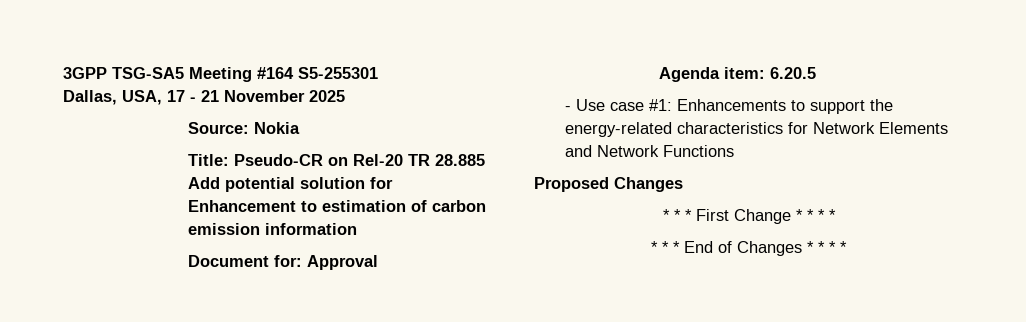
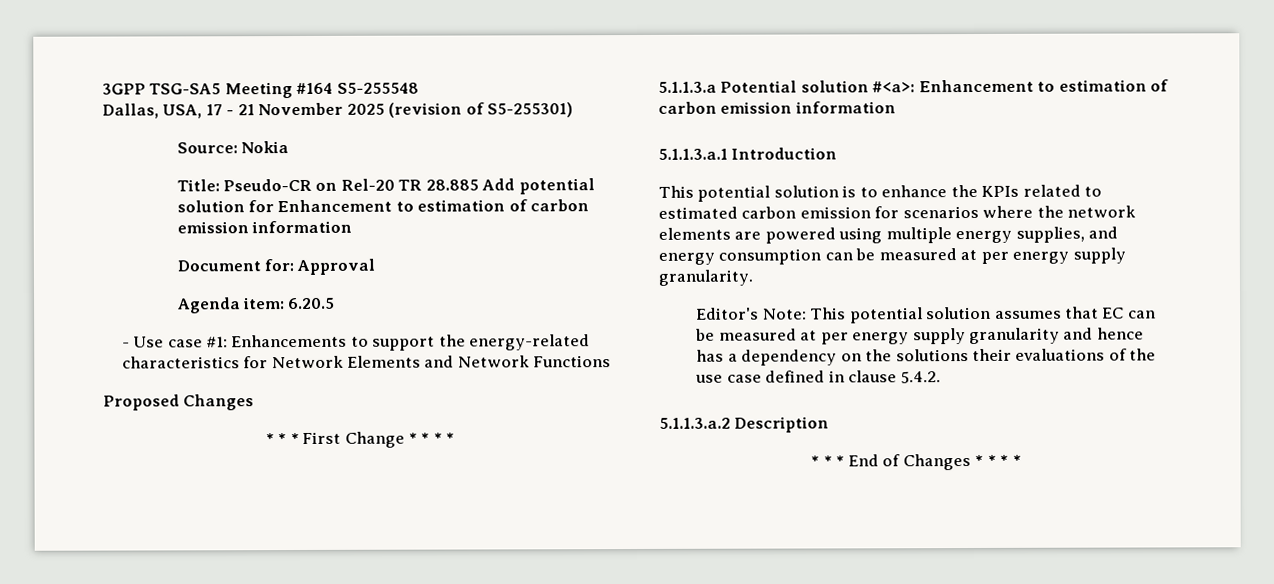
[298,67,378,79] S5-255301 -> [336,82,419,94] S5-255548
(345, 96) none -> [388,102,574,118] (revision of S5-255301)
(836, 215) none -> [658,79,1170,93] [658,101,896,114] [658,147,838,160] [658,184,1103,202] [658,205,1137,219] [658,226,1119,244] [658,247,1126,265] [658,269,753,286] [696,306,1156,324] [695,327,1144,345] [696,348,1157,366] [695,370,941,384] [659,416,830,433] // 5.1.1.3.a Potential solution #<a>: Enhancement to estimation of carbon emission information // 5.1.1.3.a.1 Introduction // This potential solution is to enhance the KPIs related to estimated carbon emission for scenarios where the network elements are powered using multiple energy supplies, and energy consumption can be measured at per energy supply granularity. // Editor's Note: This potential solution assumes that EC can be measured at per energy supply granularity and hence has a dependency on the solutions their evaluations of the use case defined in clause 5.4.2. // 5.1.1.3.a.2 Description

